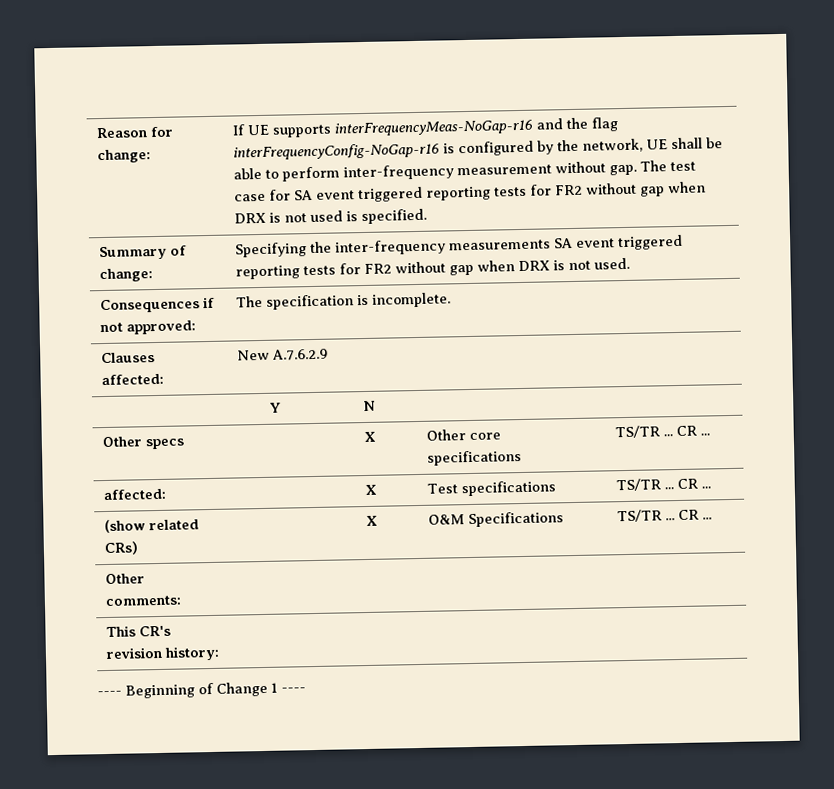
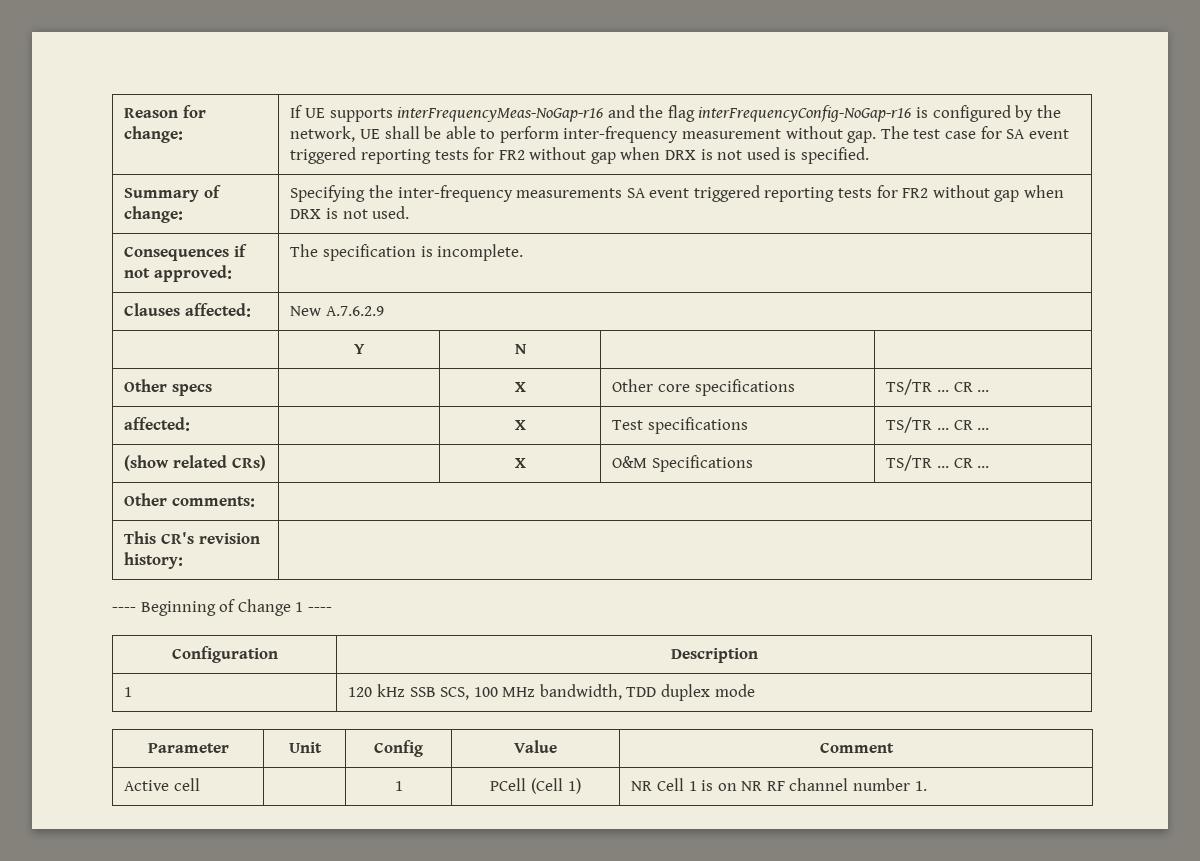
(306, 690) none -> [171,646,278,663] [670,648,758,663] [124,687,133,697] [348,684,755,701] [147,743,229,753] [288,742,322,753] [374,740,423,757] [514,740,557,753] [819,742,894,753] [124,778,200,791] [394,781,403,791] [490,778,581,794] [631,778,927,791] // Configuration | Description // 1 | 120 kHz SSB SCS, 100 MHz bandwidth, TDD duplex mode // Parameter | Unit | Config | Value | Comment // Active cell | | 1 | PCell (Cell 1) | NR Cell 1 is on NR RF channel number 1.

